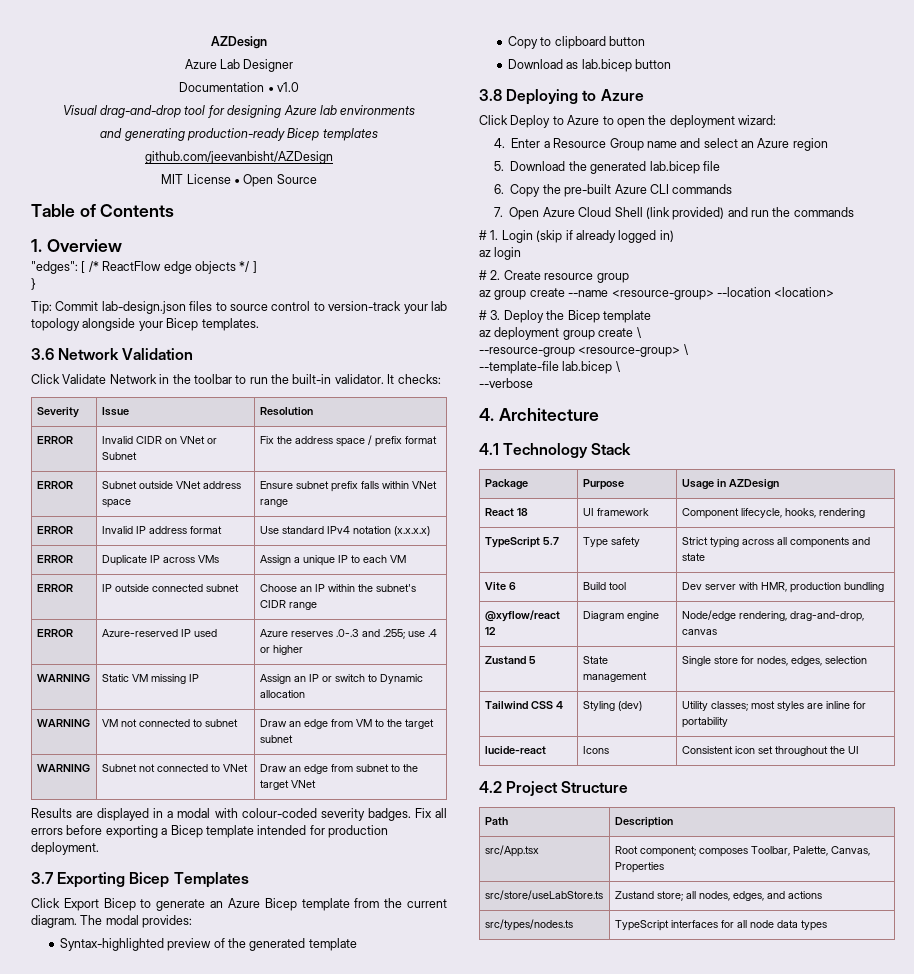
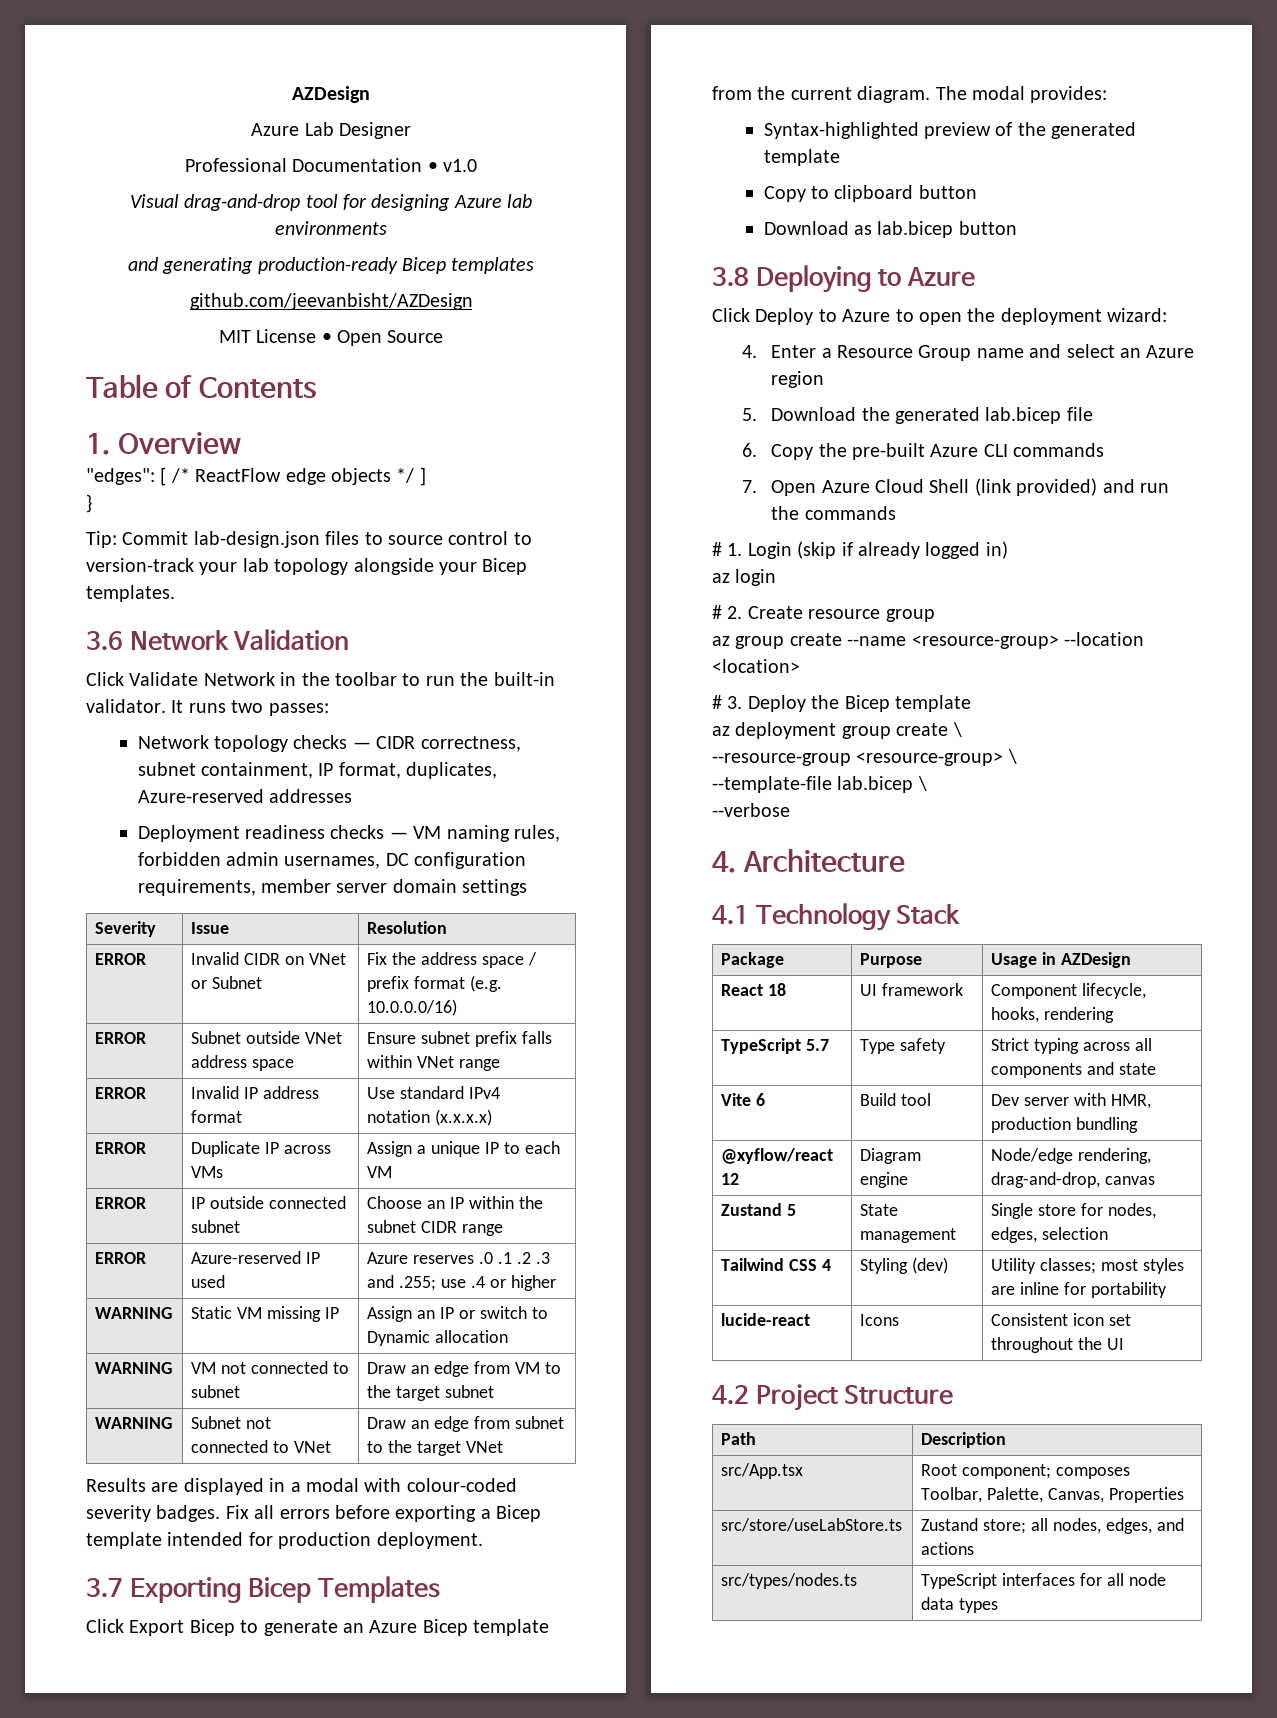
(294, 65) none -> [184,158,287,172] Professional
[397,374,441,384] checks: -> [188,700,329,716] [137,735,521,752] [137,762,498,779] [137,789,353,803] [137,825,561,842] [137,852,527,869] [137,879,528,896] runs two passes: // Network topology checks — CIDR correctness, subnet containment, IP format, duplicates, Azure-reserved addresses // Deployment readiness checks — VM naming rules, forbidden admin usernames, DC configuration requirements, member server domain settings
(437, 440) none -> [470,975,503,992] [367,999,458,1016] (e.g. 10.0.0.0/16)
[375,584,416,592] subnet's -> [367,1220,417,1233] subnet
[335,629,359,637] .0-.3 -> [479,1252,550,1264] .0 .1 .2 .3

